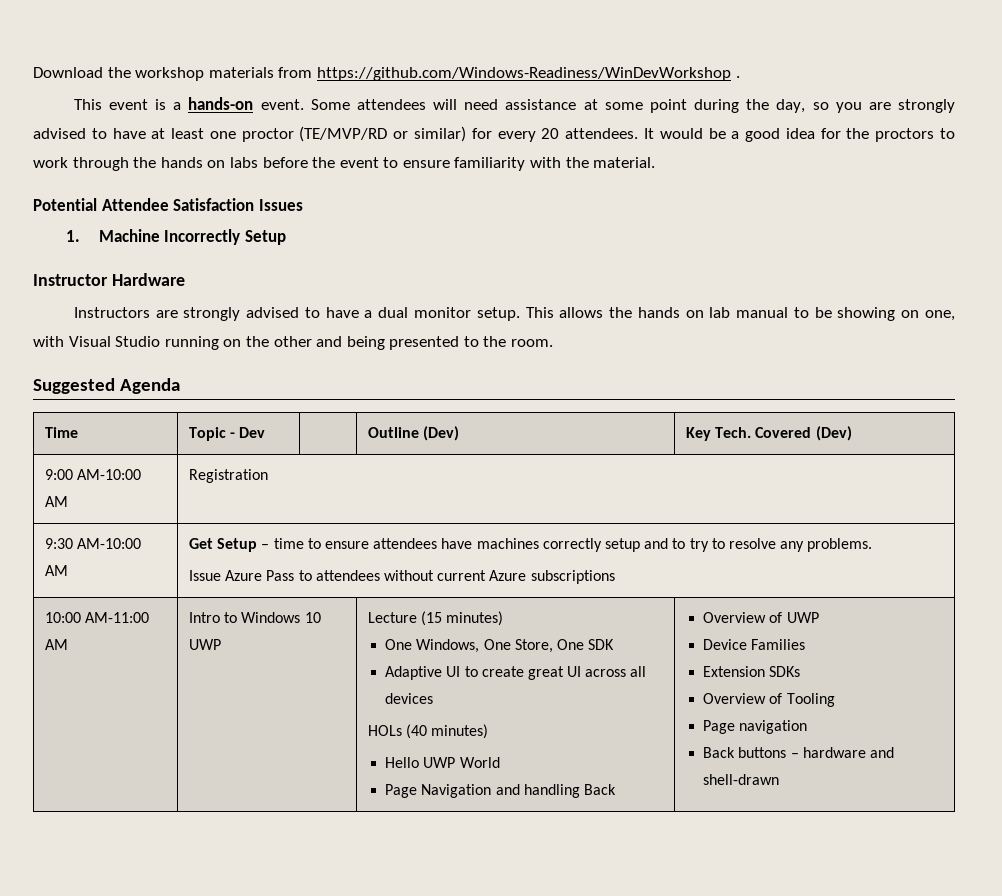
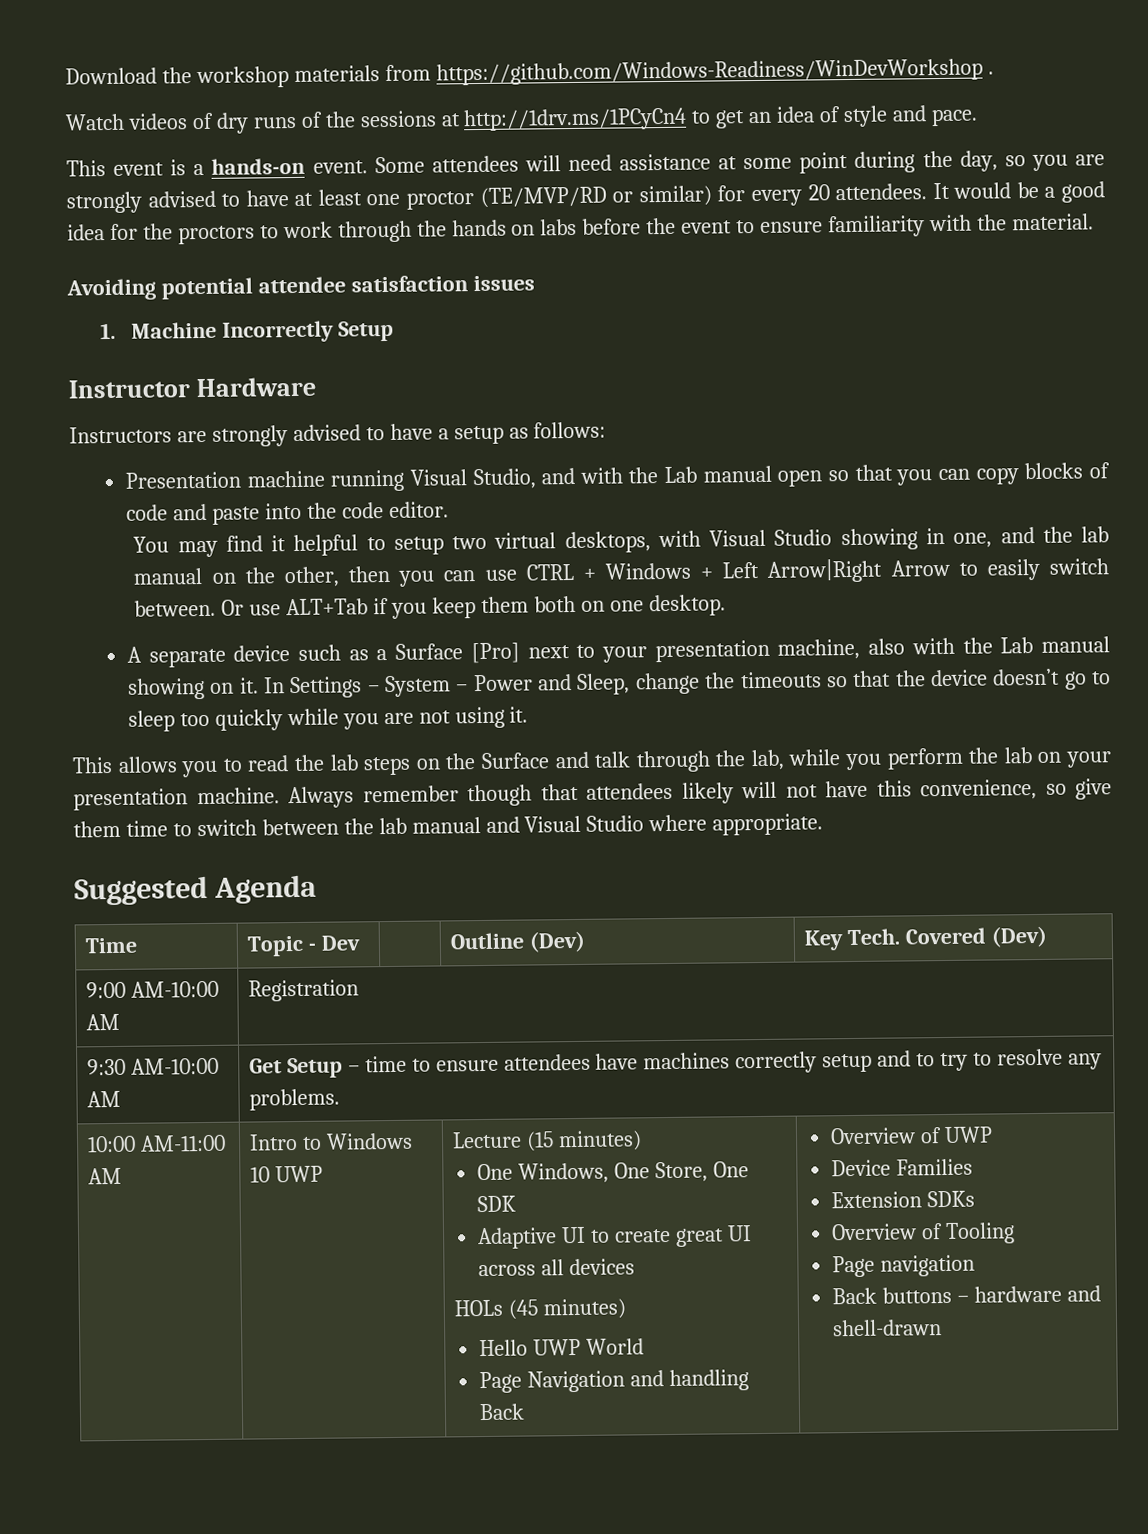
(740, 77) none -> [65,105,978,134] // Watch videos of dry runs of the sessions at http://1drv.ms/1PCyCn4 to get an idea of style and pace.
[33,198,303,211] Potential Attendee Satisfaction Issues -> [66,275,535,301] Avoiding potential attendee satisfaction issues
[378,307,956,321] [33,336,554,350] dual monitor setup. This allows the hands on lab manual to be showing on one, with Visual Studio running on the other and being presented to the room. -> [453,421,607,445] [124,462,1111,492] [125,501,449,525] [133,526,1110,558] [133,558,1109,588] [134,594,726,619] [126,636,1110,668] [127,668,1112,700] [127,706,529,732] [72,747,1113,778] [73,778,1112,811] [73,813,824,838] setup as follows: // Presentation machine running Visual Studio, and with the Lab manual open so that you can copy blocks of code and paste into the code editor. // You may find it helpful to setup two virtual desktops, with Visual Studio showing in one, and the lab manual on the other, then you can use CTRL + Windows + Left Arrow|Right Arrow to easily switch between. Or use ALT+Tab if you keep them both on one desktop. // A separate device such as a Surface [Pro] next to your presentation machine, also with the Lab manual showing on it. In Settings – System – Power and Sleep, change the timeouts so that the device doesn’t go to sleep too quickly while you are not using it. // This allows you to read the lab steps on the Surface and talk through the lab, while you perform the lab on your presentation machine. Always remember though that attendees likely will not have this convenience, so give them time to switch between the lab manual and Visual Studio where appropriate.
[189,570,615,584] // Issue Azure Pass to attendees without current Azure subscriptions -> (340, 1099) none
[406,724,428,739] (40 -> [507,1299,538,1320] (45

